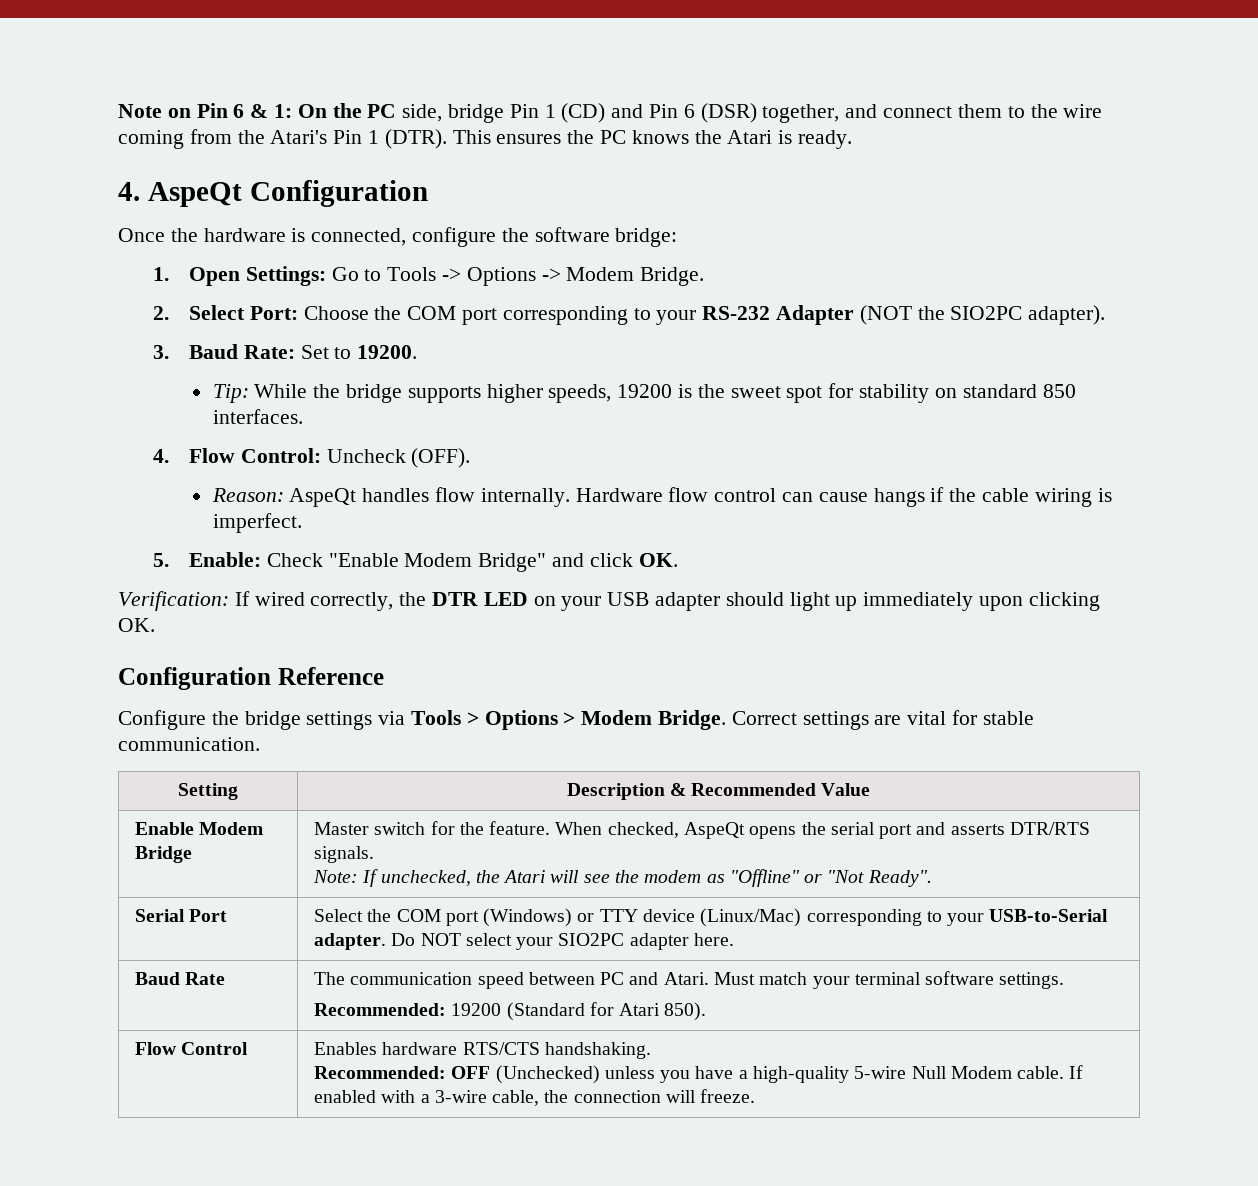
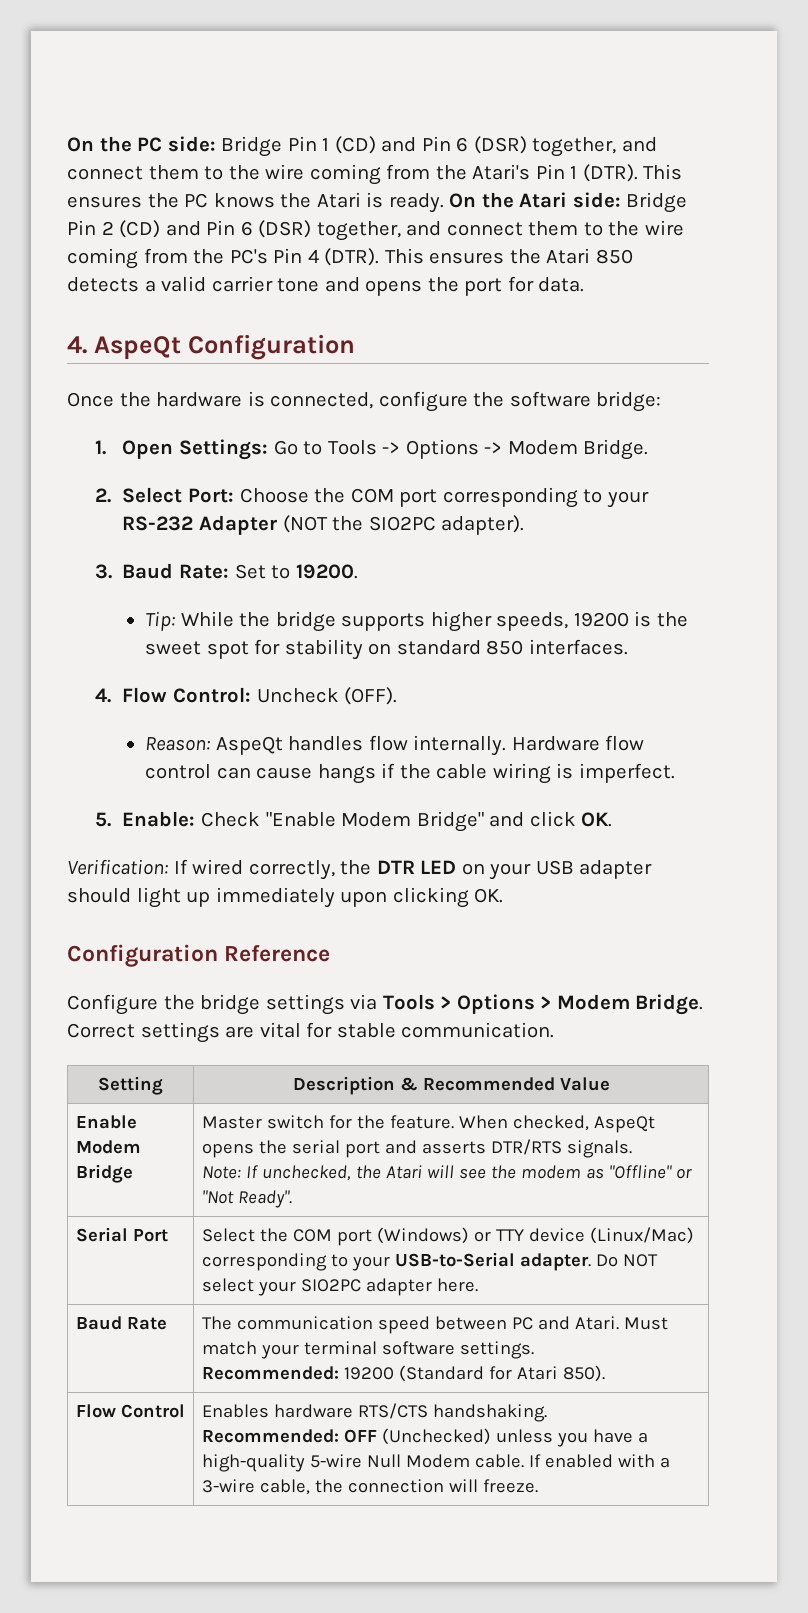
[118,103,293,118] Note on Pin 6 & 1: -> (67, 144) none
[402,104,505,123] side, bridge -> [167,136,283,157] side: Bridge
(853, 139) none -> [449,192,688,213] [67,220,684,241] [67,248,633,269] [67,276,585,296] On the Atari side: Bridge Pin 2 (CD) and Pin 6 (DSR) together, and connect them to the wire coming from the PC's Pin 4 (DTR). This ensures the Atari 850 detects a valid carrier tone and opens the port for data.

